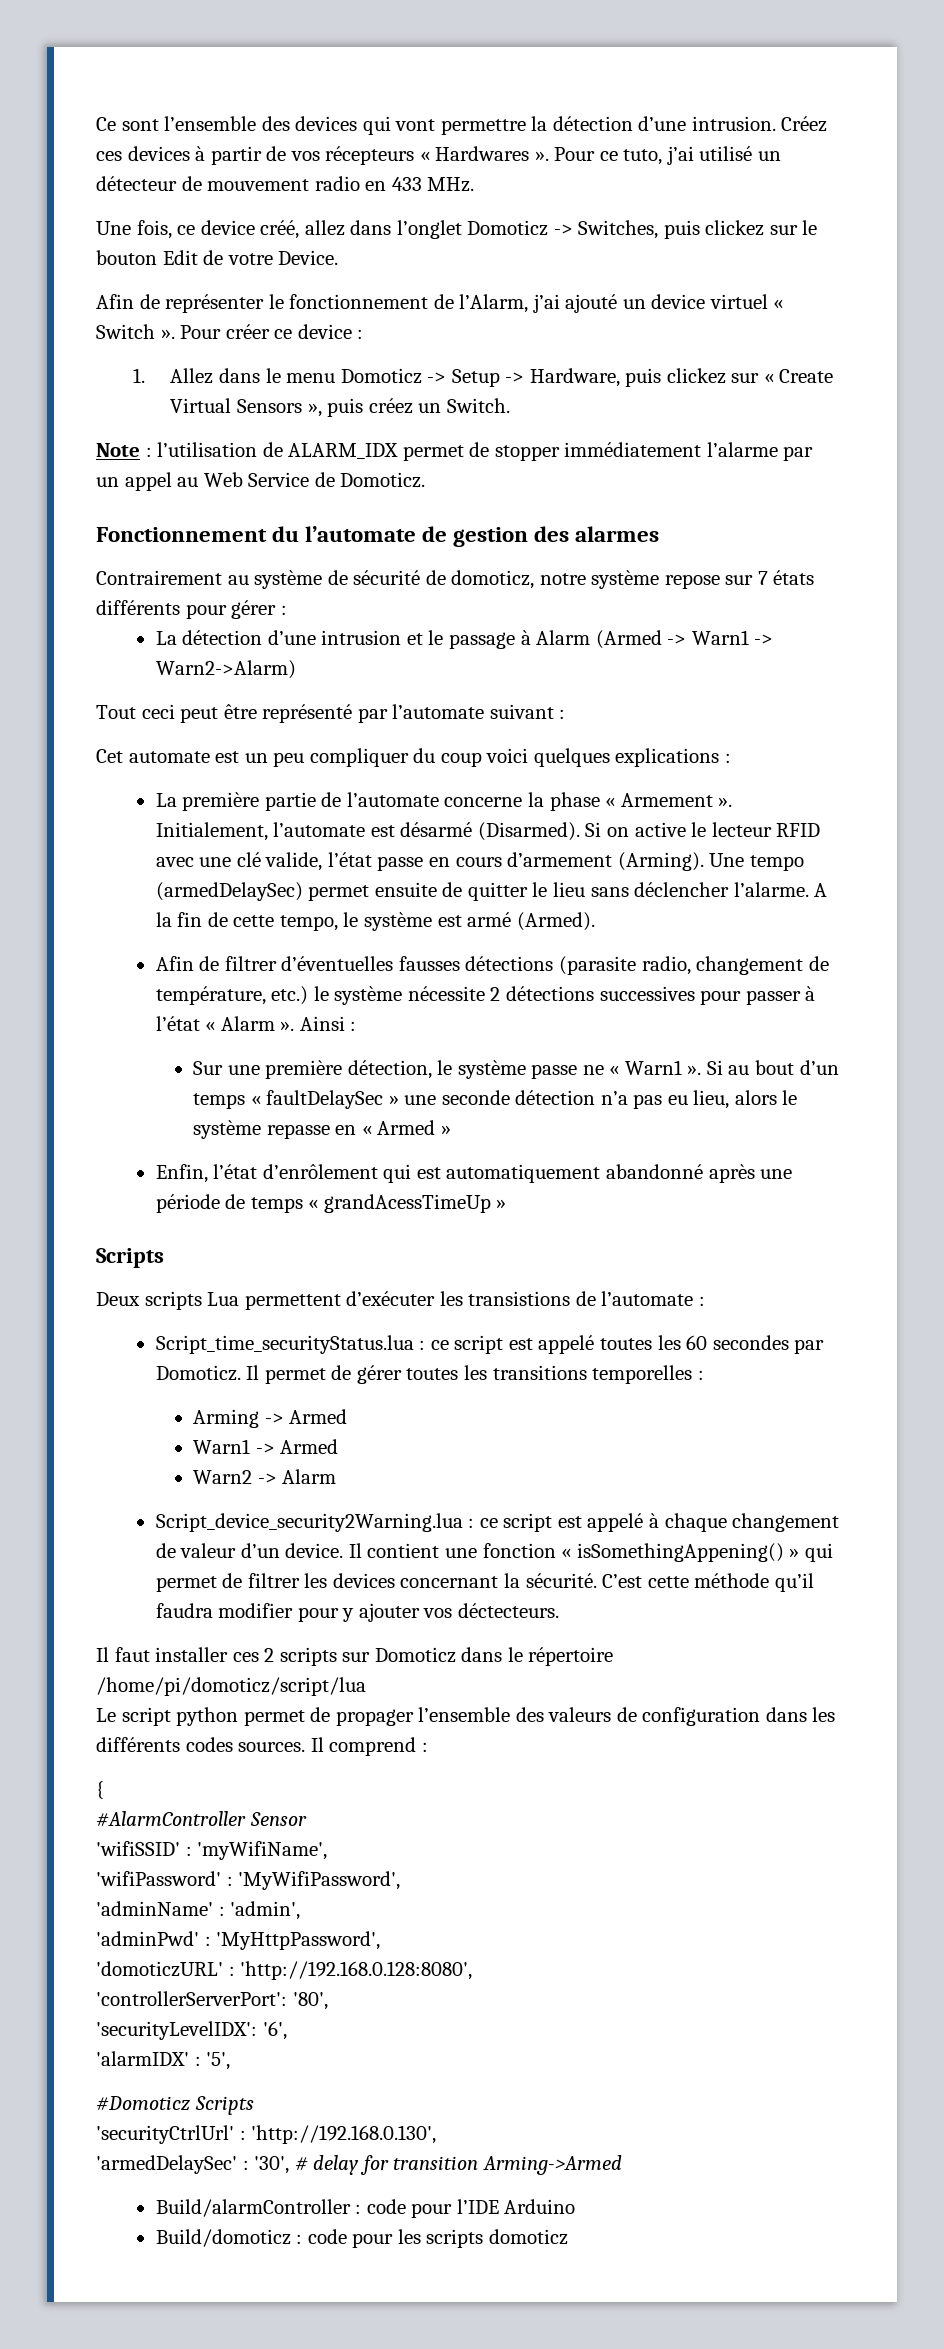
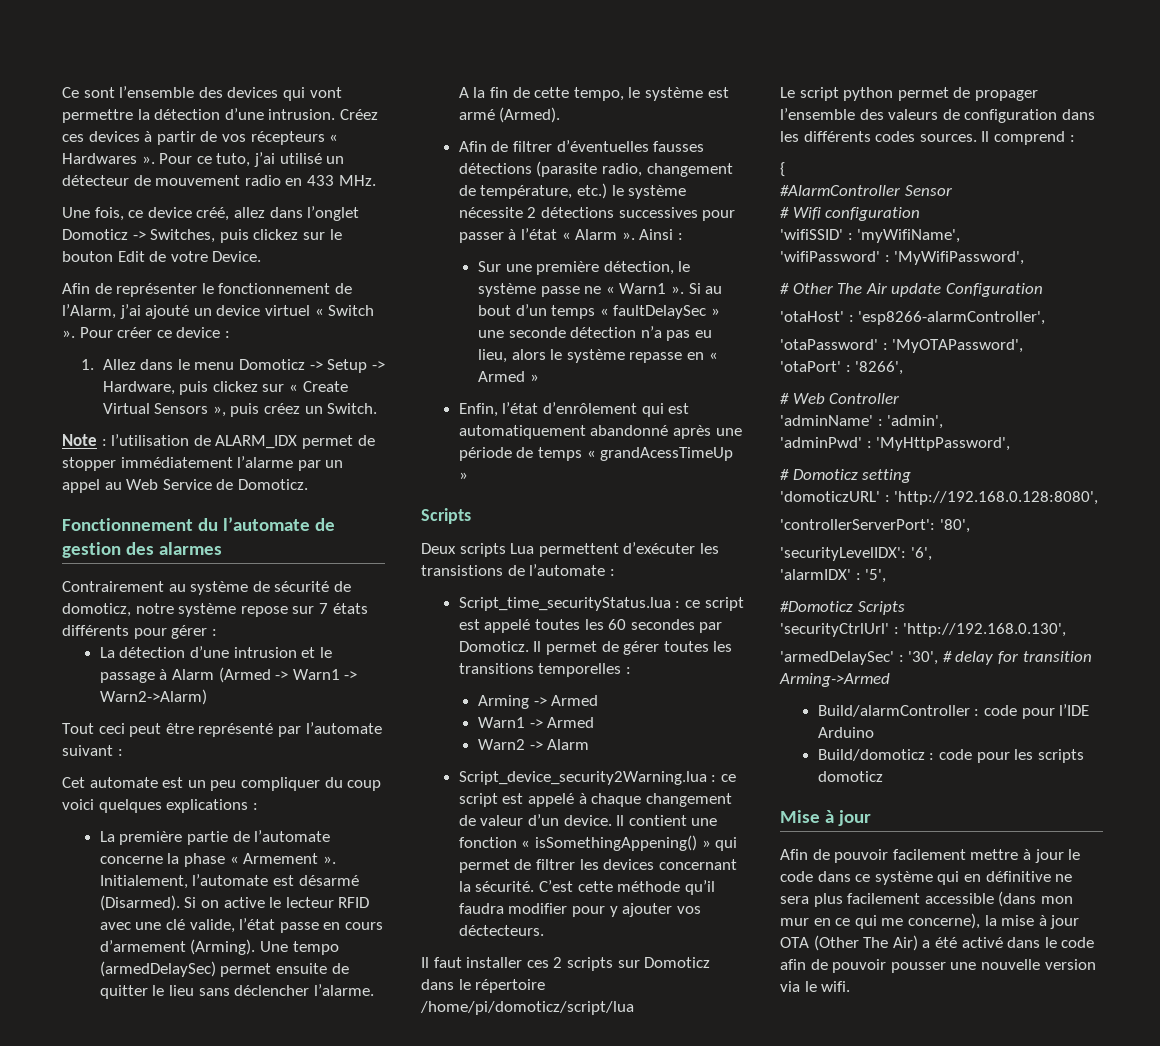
(307, 1819) none -> [780,207,921,221] // # Wifi configuration
(401, 1880) none -> [780,283,1043,297] [780,311,1046,325] [780,339,1024,353] [780,361,904,375] [780,393,900,404] // # Other The Air update Configuration // 'otaHost' : 'esp8266-alarmController', // 'otaPassword' : 'MyOTAPassword', // 'otaPort' : '8266', // # Web Controller
(381, 1940) none -> [780,469,912,483] // # Domoticz setting
(568, 2237) none -> [780,810,871,826] [780,849,1081,863] [780,871,1073,885] [780,891,1073,907] [780,913,1080,929] [780,935,1095,951] [780,959,1096,973] [780,981,851,992] // Mise à jour // Afin de pouvoir facilement mettre à jour le code dans ce système qui en définitive ne sera plus facilement accessible (dans mon mur en ce qui me concerne), la mise à jour OTA (Other The Air) a été activé dans le code afin de pouvoir pousser une nouvelle version via le wifi.

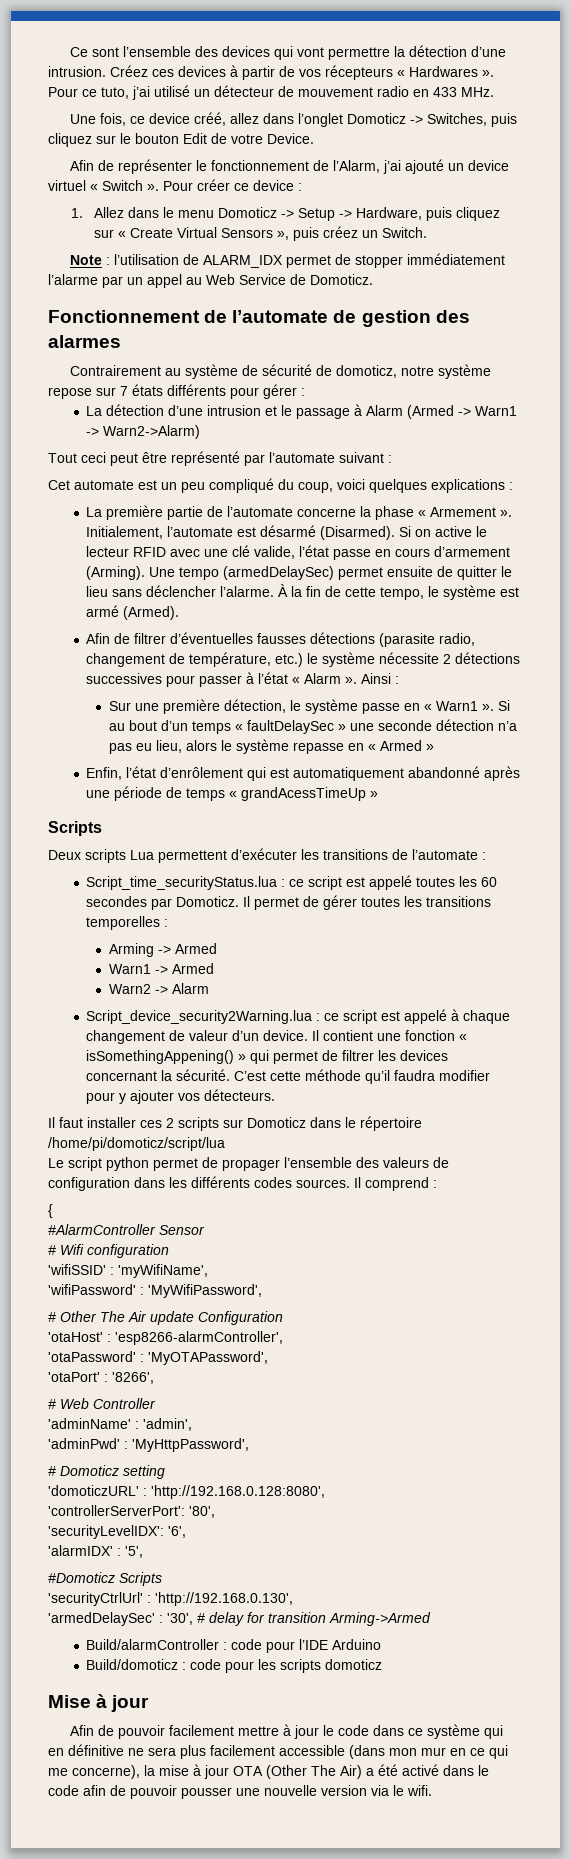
[253,229,299,240] clickez -> [48,133,92,147] cliquez
[212,381,258,392] clickez -> [455,207,500,221] cliquez
[197,518,218,531] du -> [204,310,228,323] de
[240,777,382,791] compliquer du coup -> [209,478,333,493] compliqué du coup,
[458,87,469,98] A -> [278,584,289,597] À
[584,286,602,294] ne -> [403,703,420,711] en
[421,565,503,576] transistions -> [323,849,388,860] transitions
[458,925,544,936] déctecteurs. -> [204,1089,276,1101] détecteurs.

